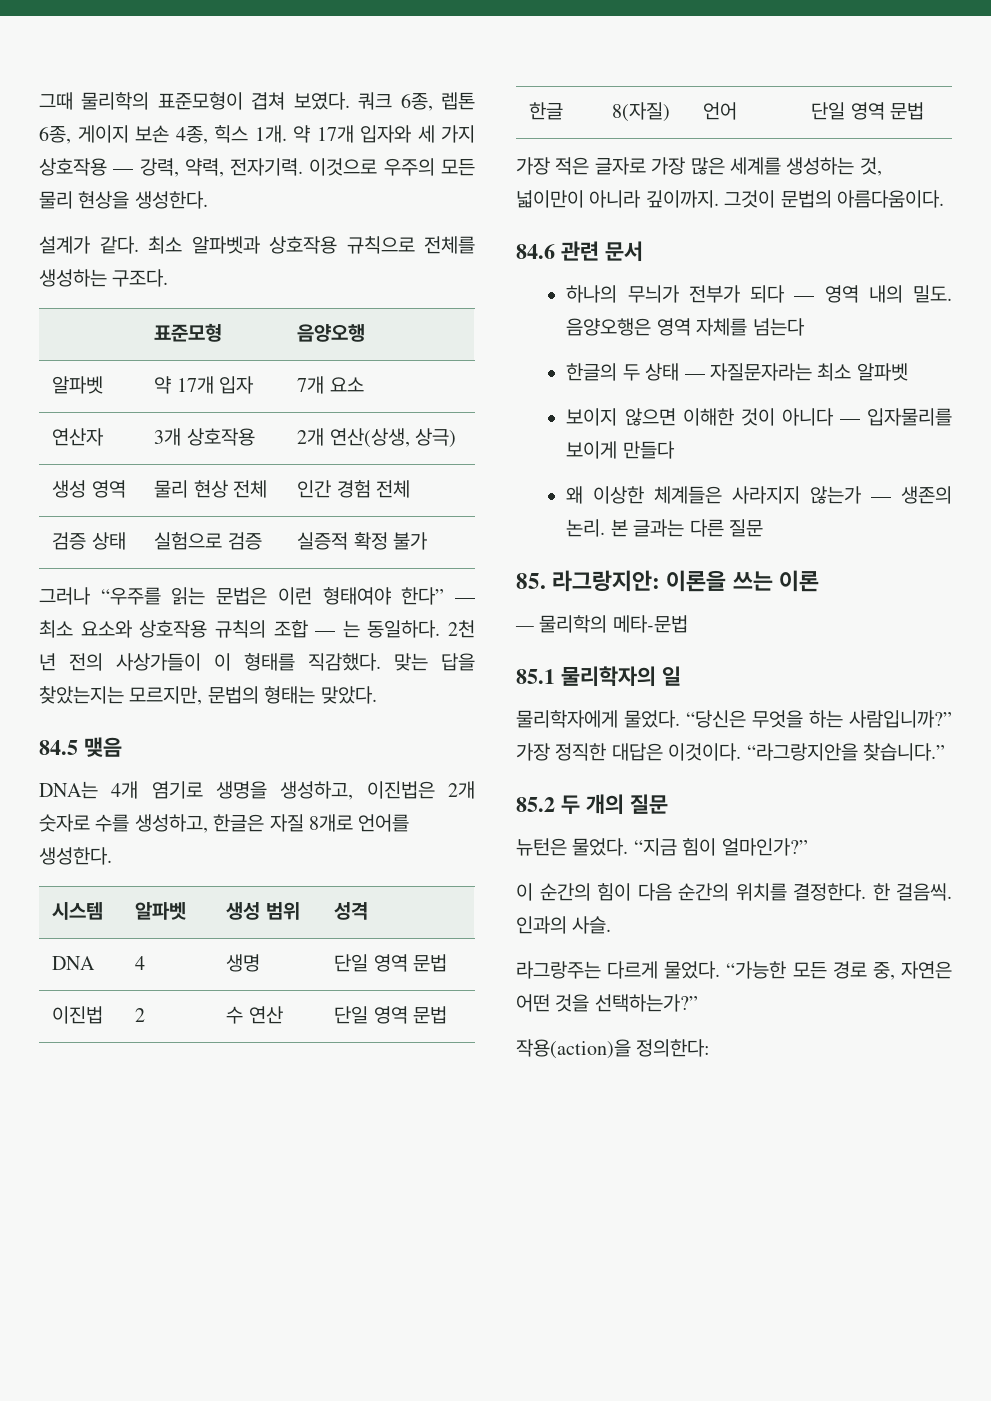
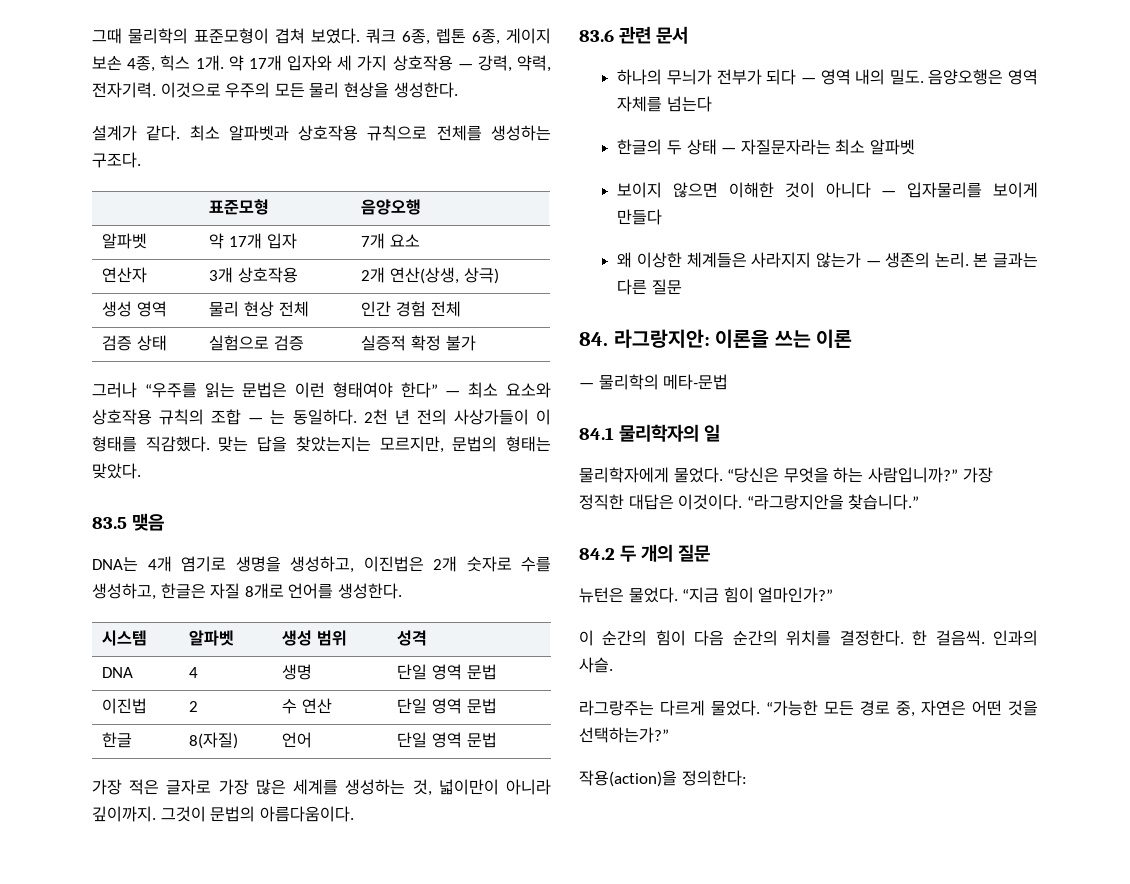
[39,740,78,755] 84.5 -> [92,517,127,529] 83.5
[516,244,555,259] 84.6 -> [579,29,614,42] 83.6
[516,573,546,589] 85. -> [579,332,608,346] 84.
[516,669,555,684] 85.1 -> [579,427,614,440] 84.1
[516,797,555,812] 85.2 -> [579,548,615,560] 84.2

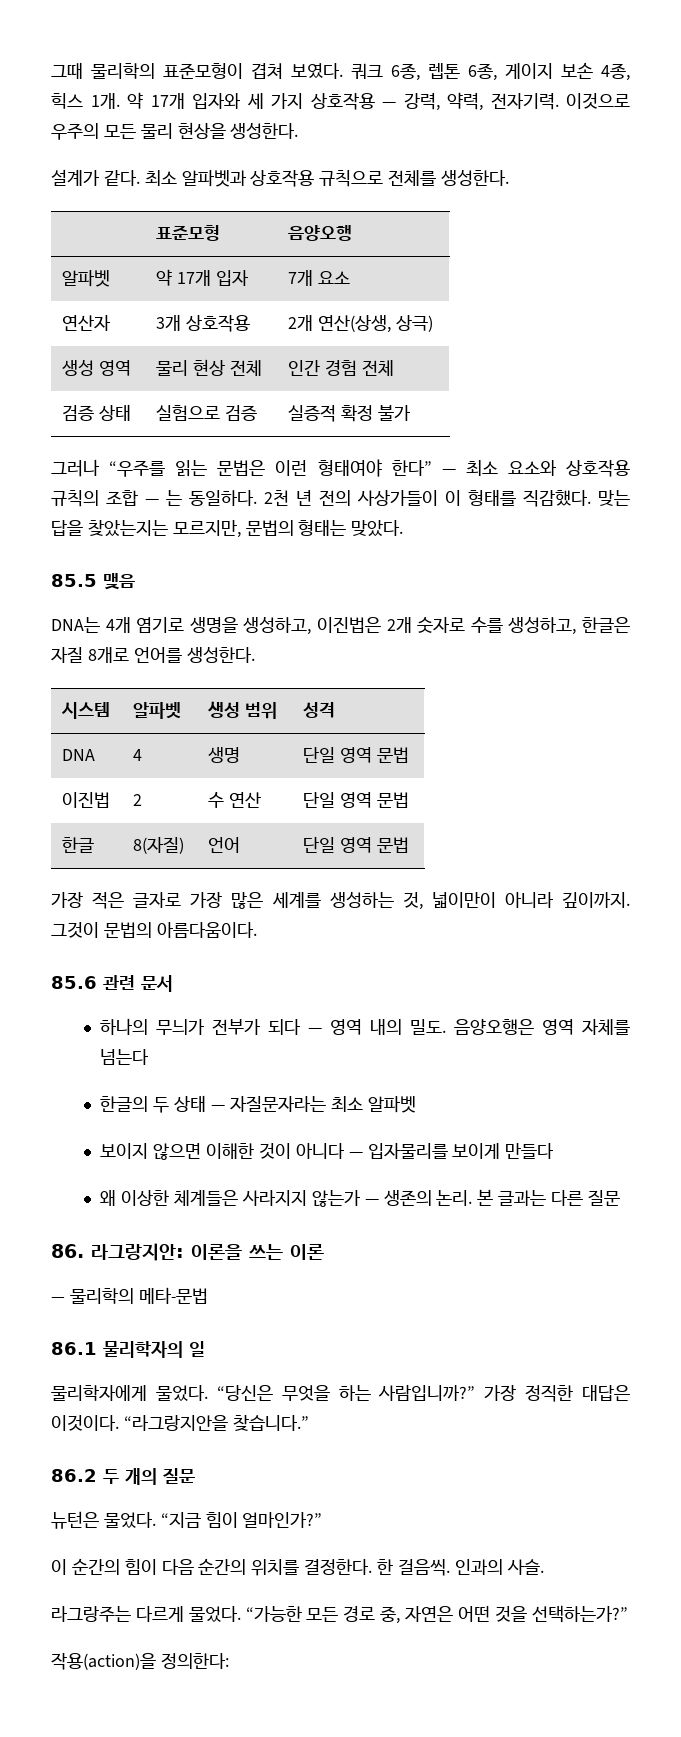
[490,125,551,141] [92,152,141,168] 생성하는 구조다. -> [441,170,510,186] 생성한다.
[92,517,127,529] 83.5 -> [51,574,97,587] 85.5
[579,29,614,42] 83.6 -> [51,976,97,989] 85.6
[579,332,608,346] 84. -> [51,1244,84,1258] 86.
[579,427,614,440] 84.1 -> [51,1342,97,1355] 86.1
[579,548,615,560] 84.2 -> [51,1469,97,1482] 86.2

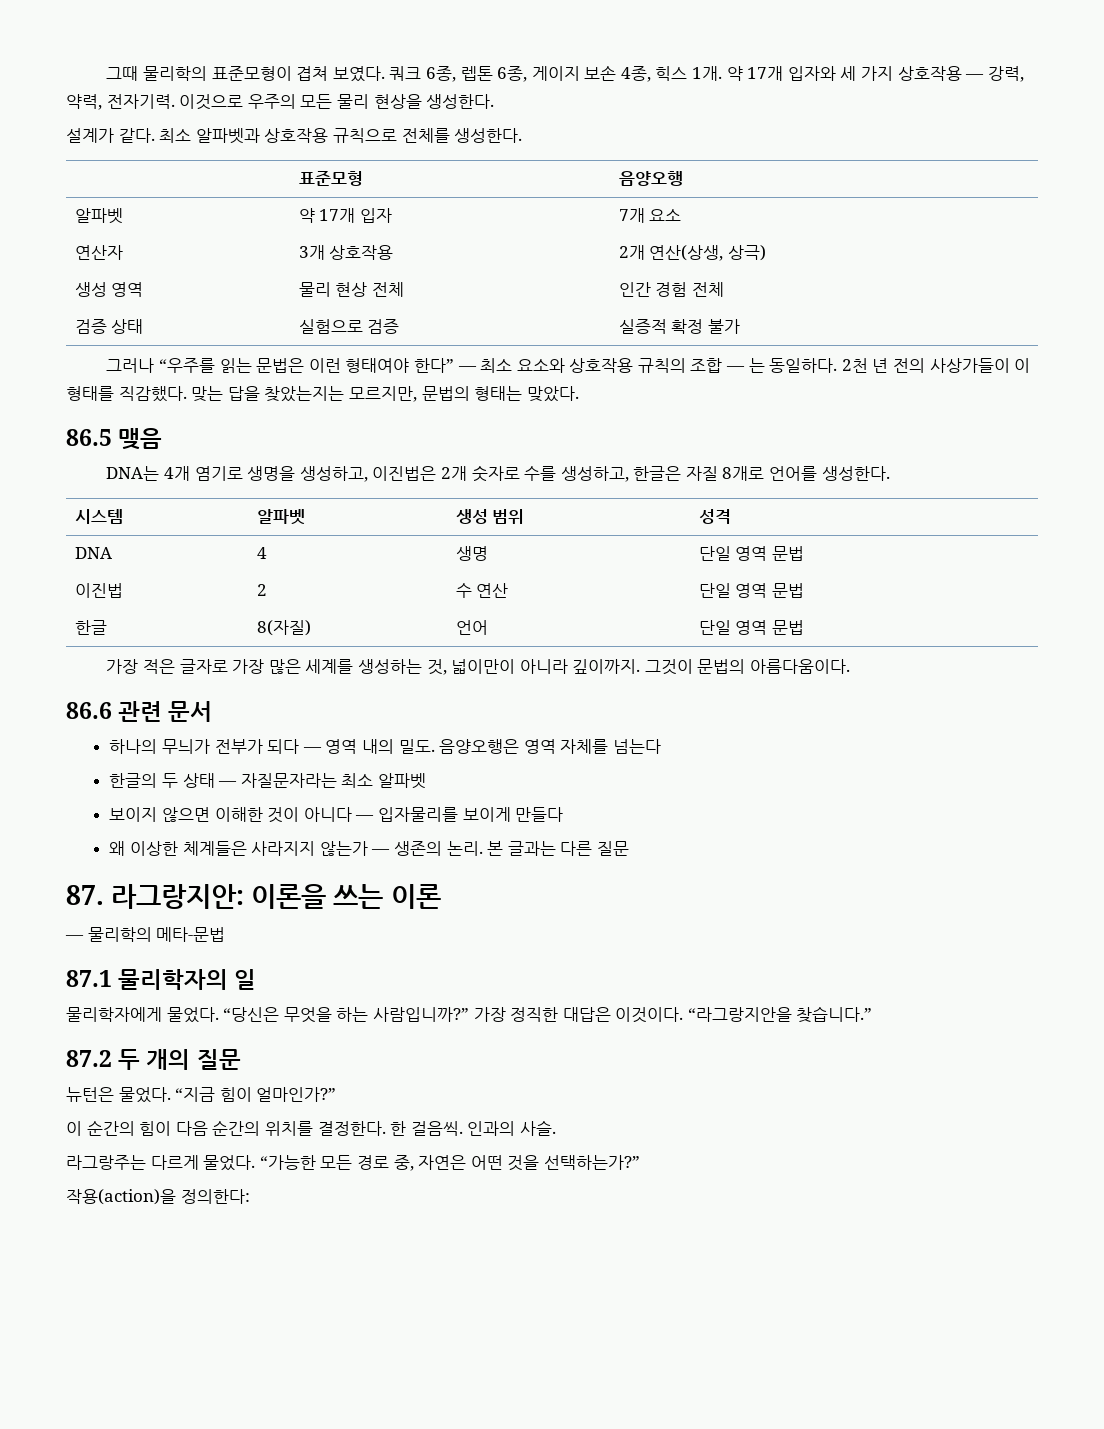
[51,574,97,587] 85.5 -> [66,429,112,446] 86.5
[51,976,97,989] 85.6 -> [66,702,112,719] 86.6
[51,1244,84,1258] 86. -> [66,885,104,905] 87.
[51,1342,97,1355] 86.1 -> [66,970,112,987] 87.1
[51,1469,97,1482] 86.2 -> [66,1050,112,1067] 87.2

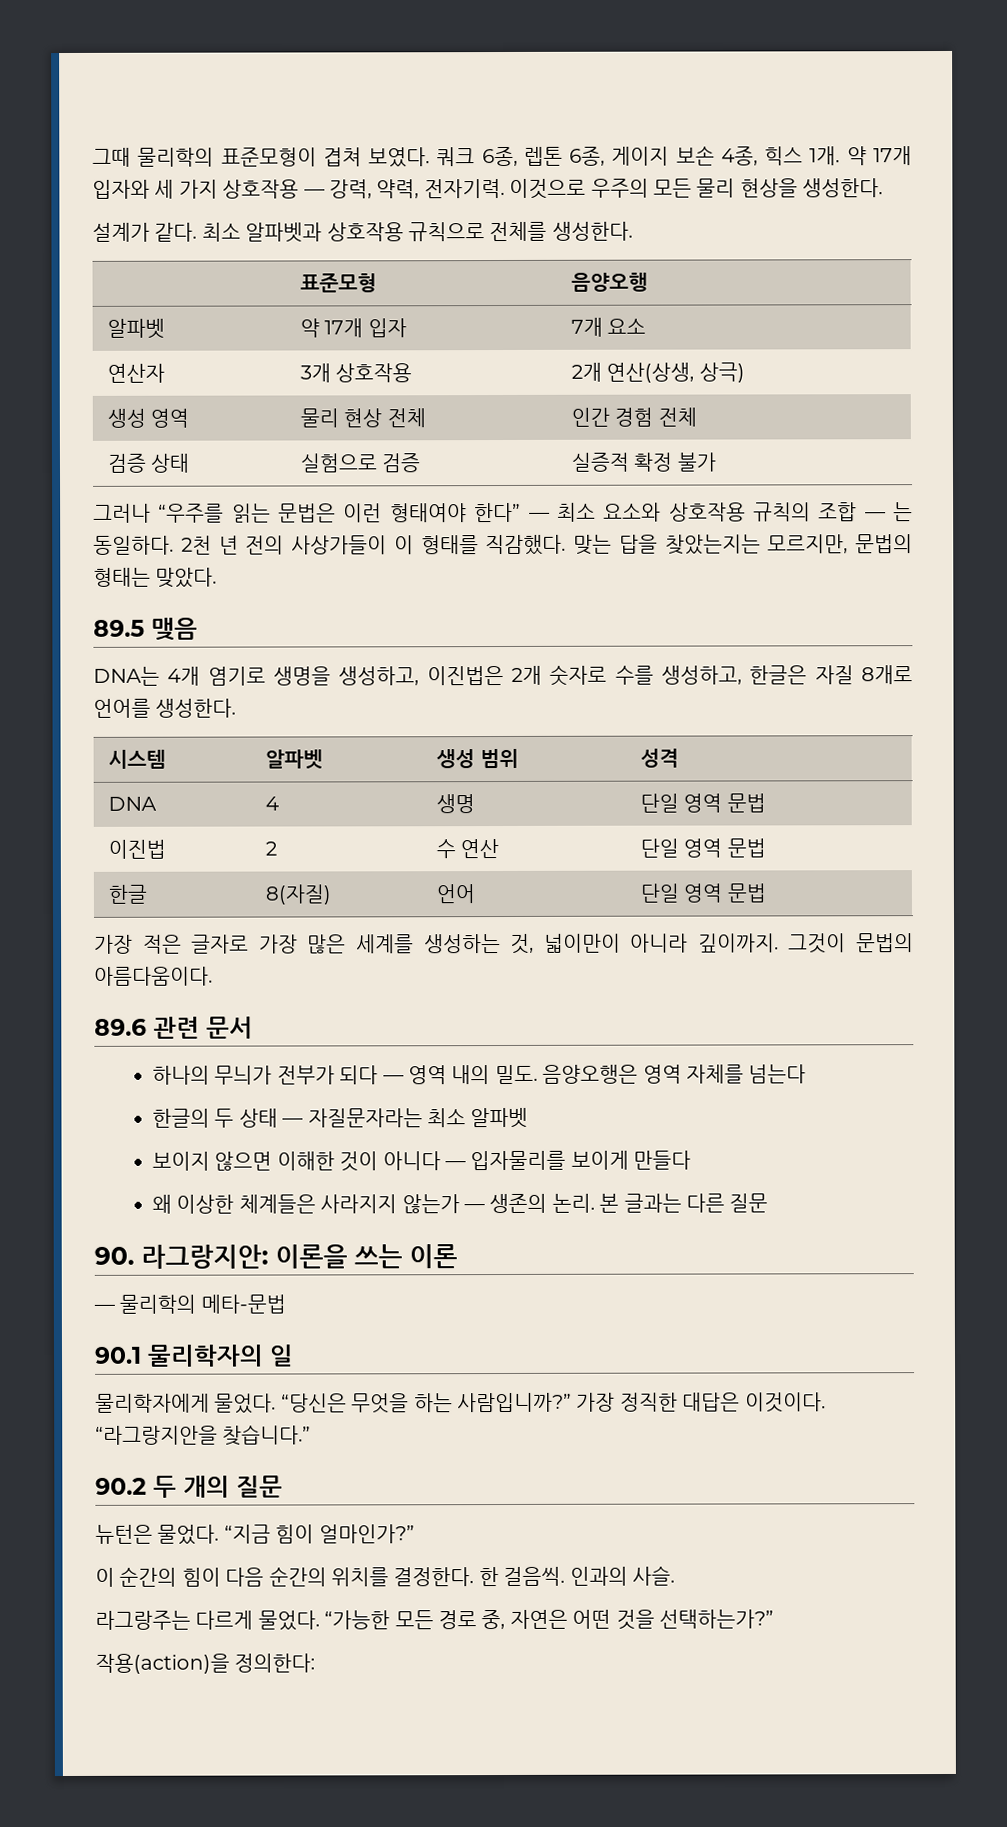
[66,429,112,446] 86.5 -> [93,619,145,637] 89.5
[66,702,112,719] 86.6 -> [94,1018,147,1036] 89.6
[66,885,104,905] 87. -> [94,1246,135,1265] 90.
[66,970,112,987] 87.1 -> [94,1346,142,1364] 90.1
[66,1050,112,1067] 87.2 -> [95,1477,147,1495] 90.2

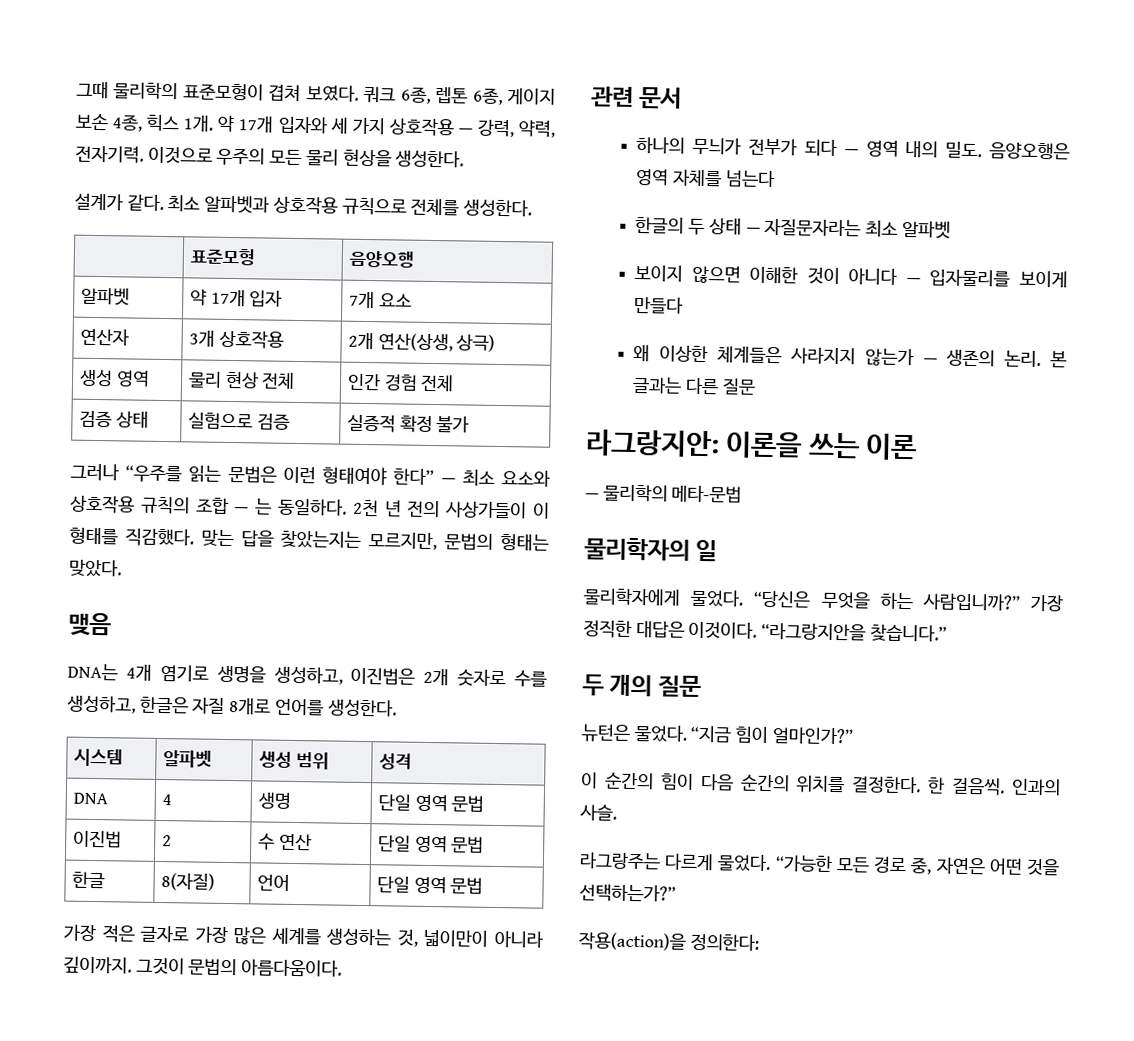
[93,619,145,637] 89.5 -> (122, 568) none
[94,1018,147,1036] 89.6 -> (343, 968) none
[94,1246,135,1265] 90. -> (756, 386) none
[94,1346,142,1364] 90.1 -> (743, 493) none
[95,1477,147,1495] 90.2 -> (947, 633) none

